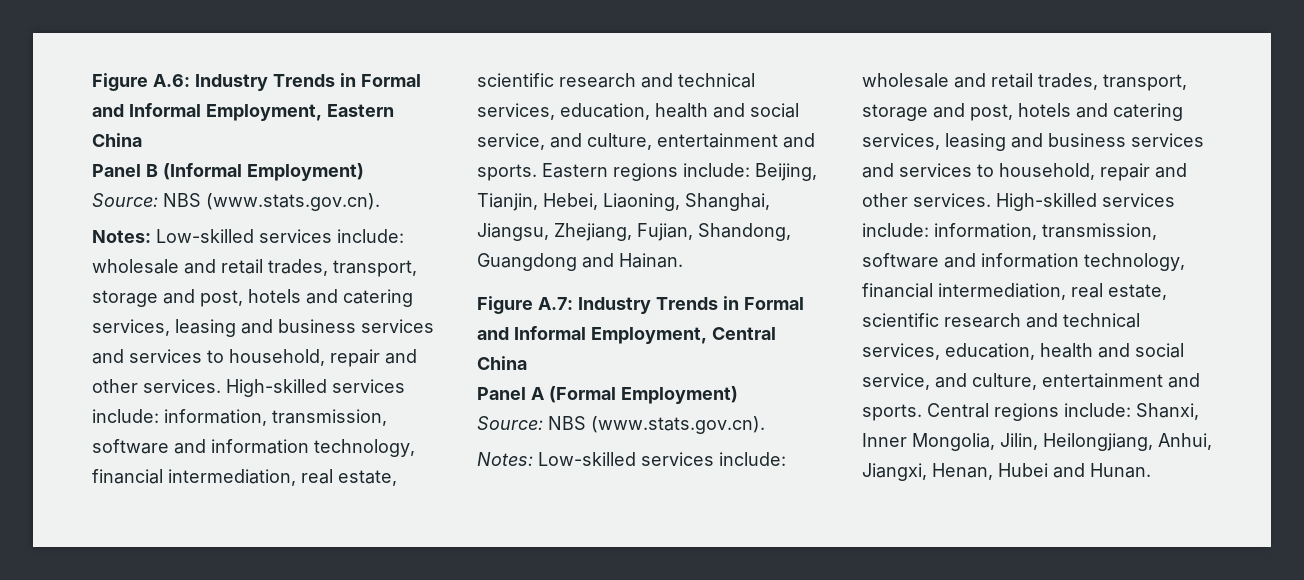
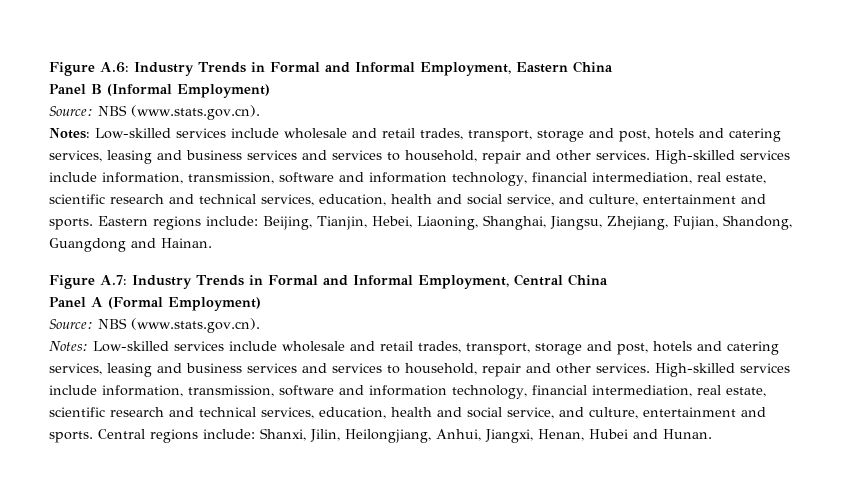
[337,229,404,243] include: -> [231,128,279,138] include
[92,409,159,423] include: -> [49,172,97,182] include
[719,452,786,466] include: -> [229,341,277,351] include
[862,223,929,237] include: -> [49,385,97,395] include
[862,433,995,451] Inner Mongolia, -> (306, 434) none

